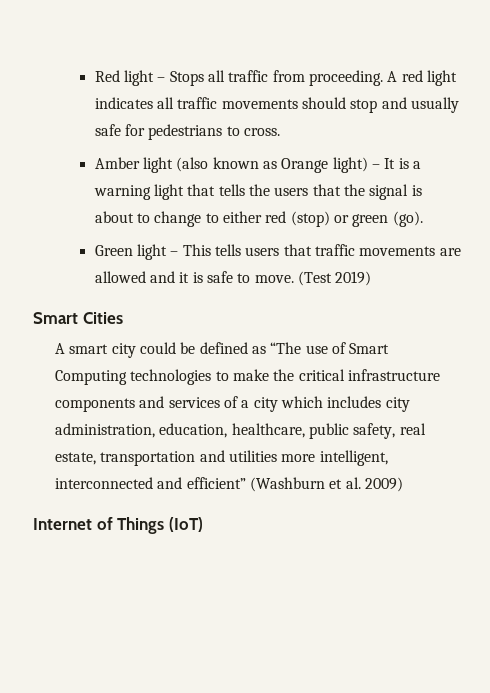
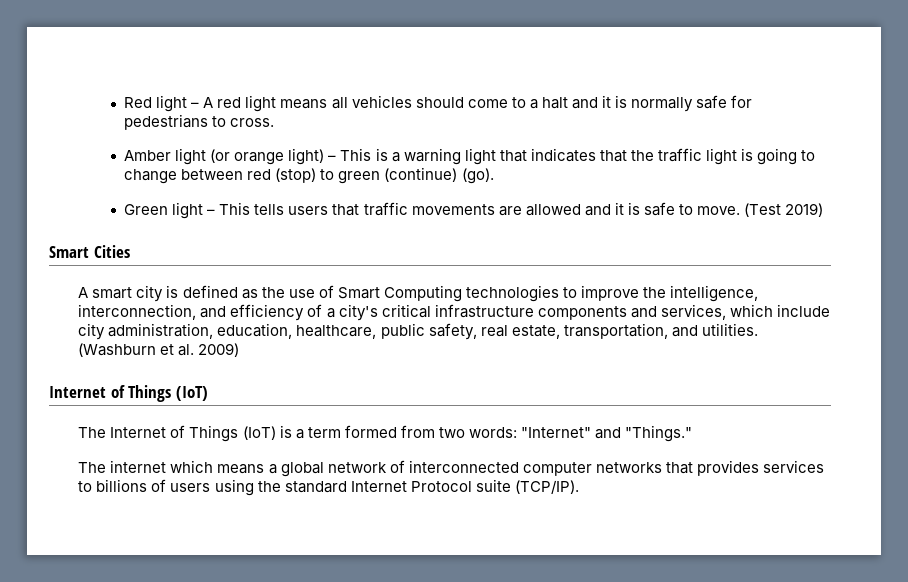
[169,70,457,86] [94,97,459,113] Stops all traffic from proceeding. A red light indicates all traffic movements should stop and usually -> [203,95,694,112] A red light means all vehicles should come to a halt and it is normally
[176,157,329,173] (also known as Orange -> [210,149,285,165] (or orange
[384,158,396,169] It -> [340,148,372,161] This
[218,184,422,200] [94,211,389,227] tells the users that the signal is about to change to either red (stop) or green -> [530,148,816,165] [124,167,458,184] indicates that the traffic light is going to change between red (stop) to green (continue)
[140,342,196,354] could be -> [166,285,179,298] is
[270,342,302,354] “The -> [261,287,285,298] the
[233,369,440,381] [55,396,382,412] make the critical infrastructure components and services of a city which includes -> [580,285,759,302] [78,304,830,321] improve the intelligence, interconnection, and efficiency of a city's critical infrastructure components and services, which include
[100,450,388,466] [55,477,246,489] transportation and utilities more intelligent, interconnected and efficient” -> [563,323,758,339] transportation, and utilities.
(203, 524) none -> [78,425,693,442] [78,460,824,477] [78,479,579,496] // The Internet of Things (IoT) is a term formed from two words: "Internet" and "Things." // The internet which means a global network of interconnected computer networks that provides services to billions of users using the standard Internet Protocol suite (TCP/IP).

